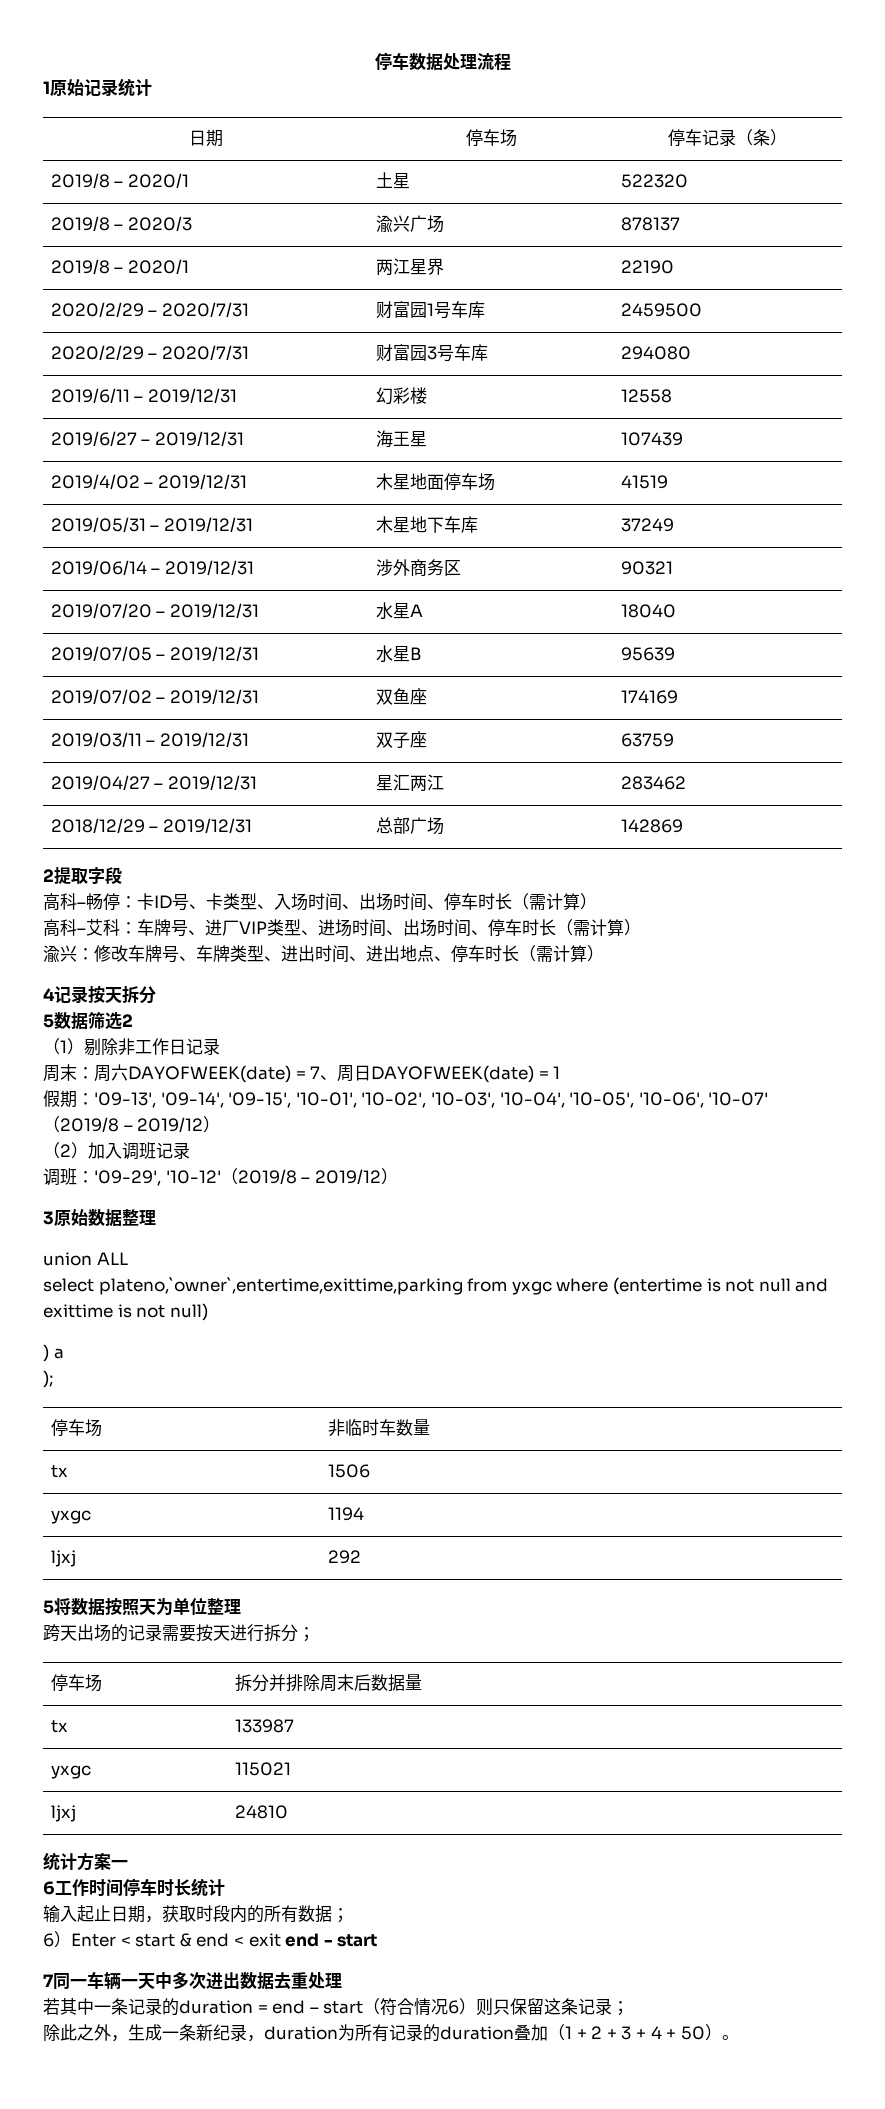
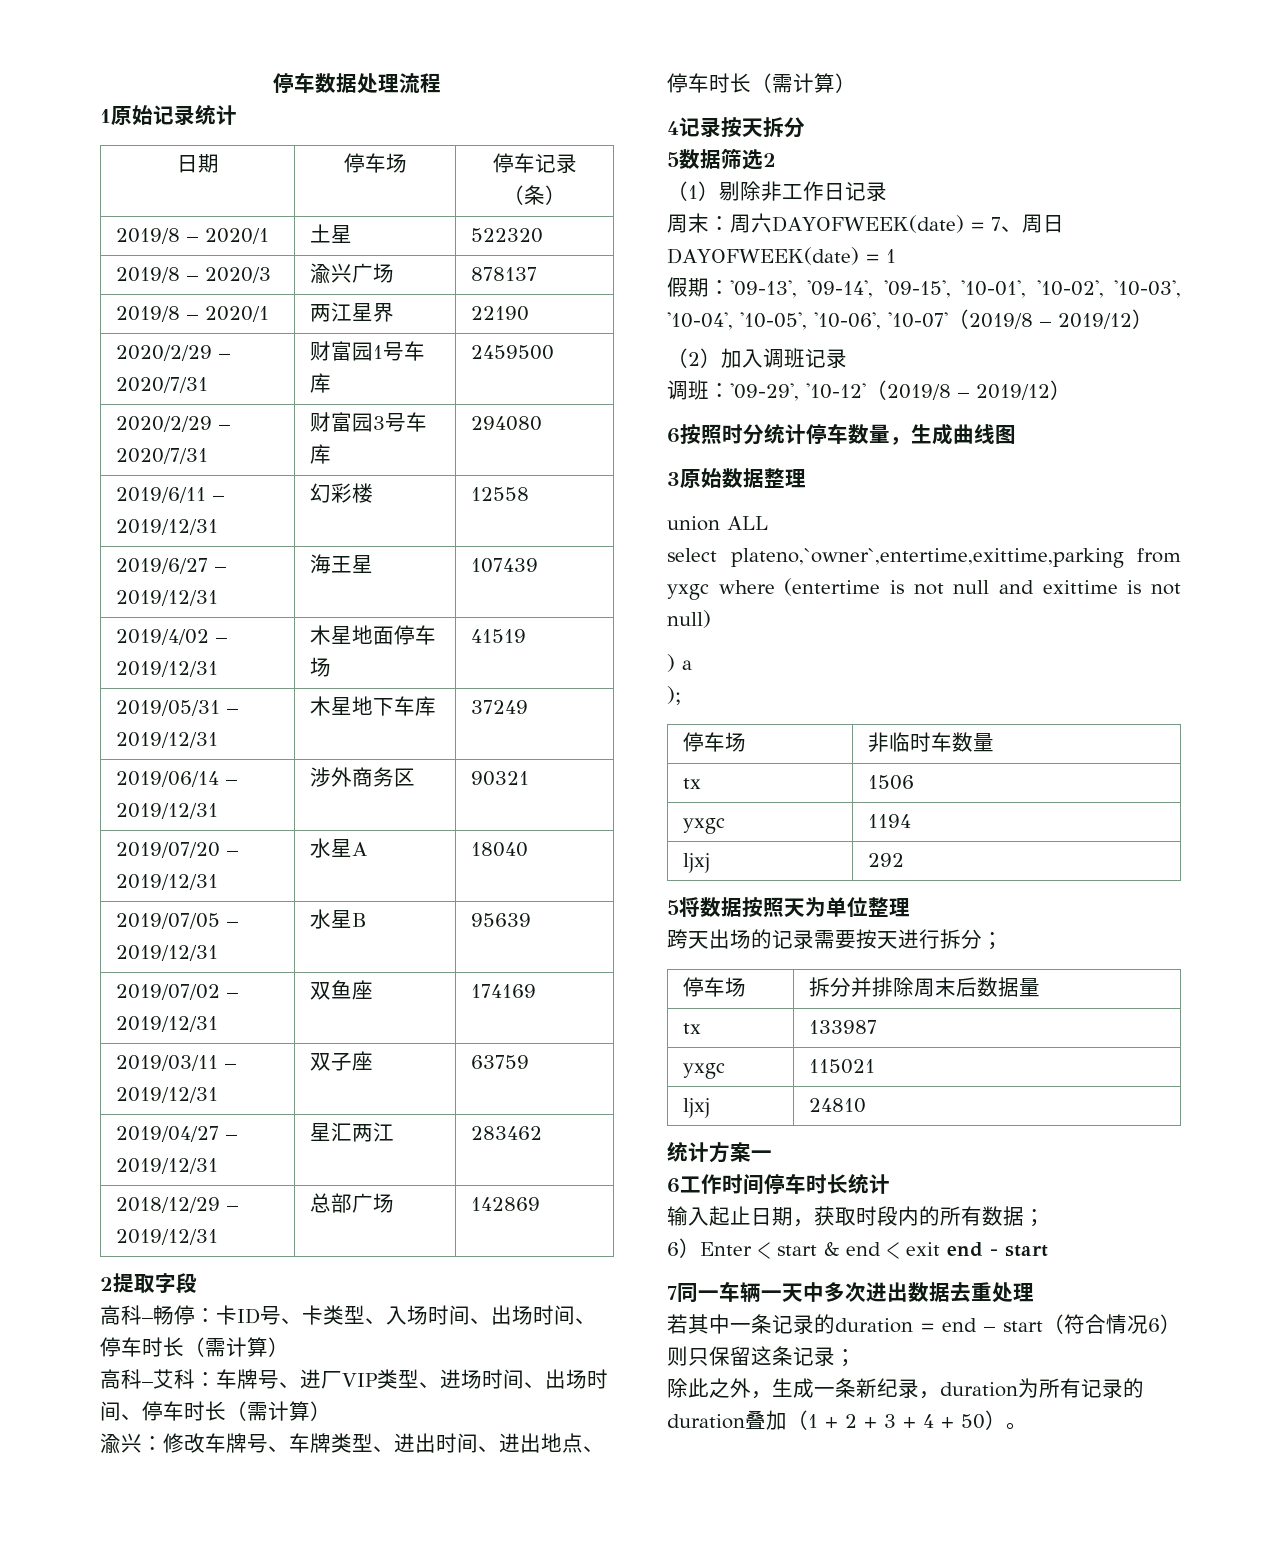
(398, 1176) none -> [667,423,1016,445] // 6按照时分统计停车数量，生成曲线图

